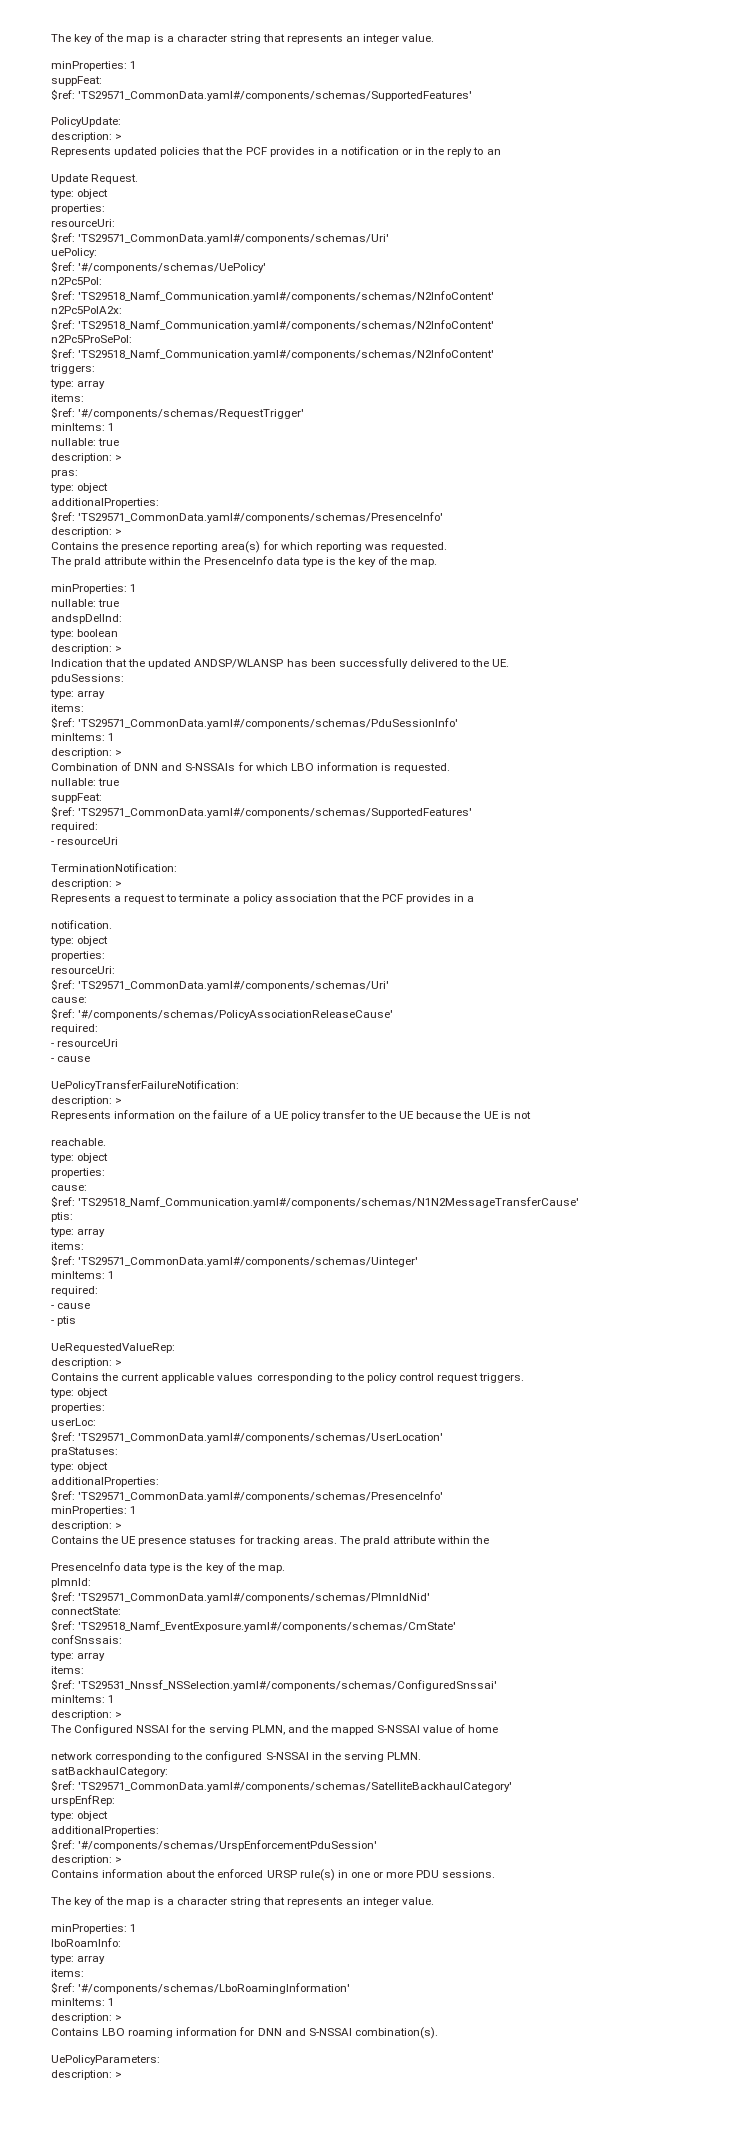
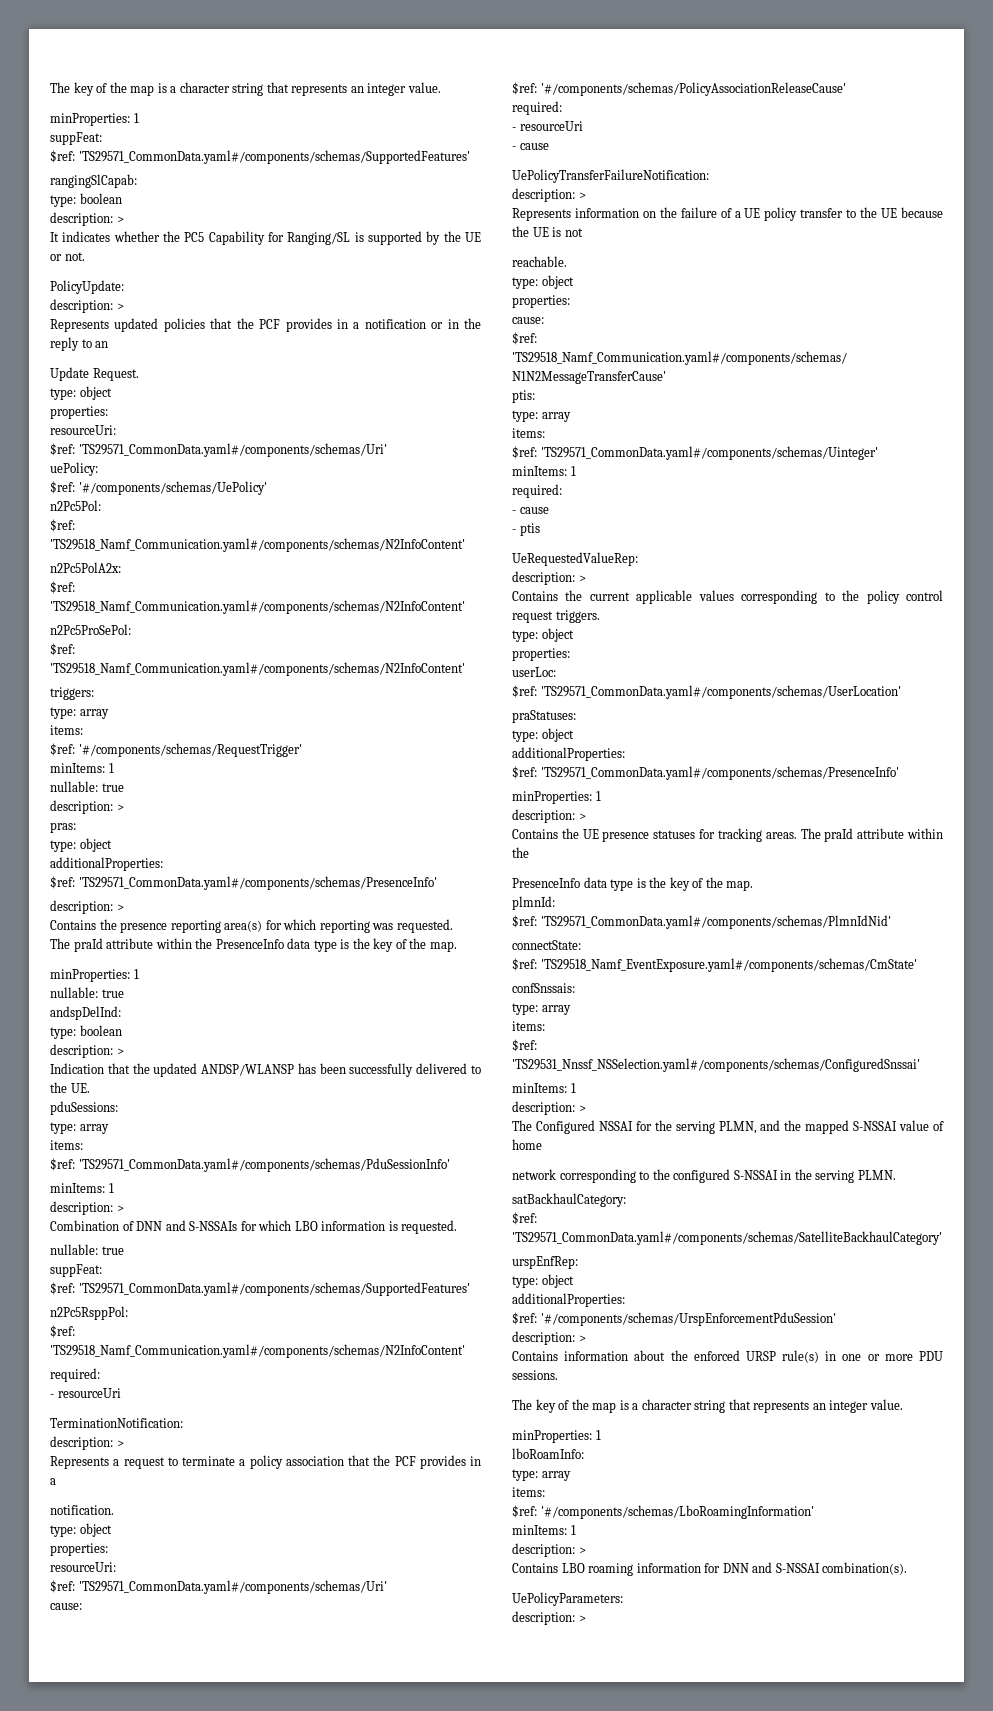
(473, 96) none -> [50,174,137,188] [50,193,122,207] [50,212,124,226] [50,231,481,245] [50,252,85,261] // rangingSlCapab: // type: boolean // description: > // It indicates whether the PC5 Capability for Ranging/SL is supported by the UE or not.
(473, 813) none -> [50,1306,128,1320] [50,1325,75,1338] [50,1344,465,1358] // n2Pc5RsppPol: // $ref: 'TS29518_Namf_Communication.yaml#/components/schemas/N2InfoContent'

